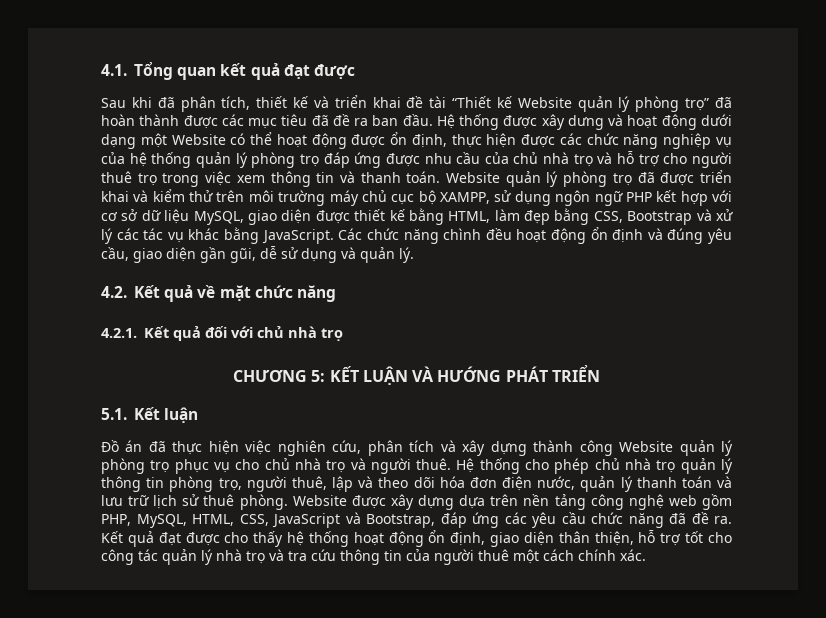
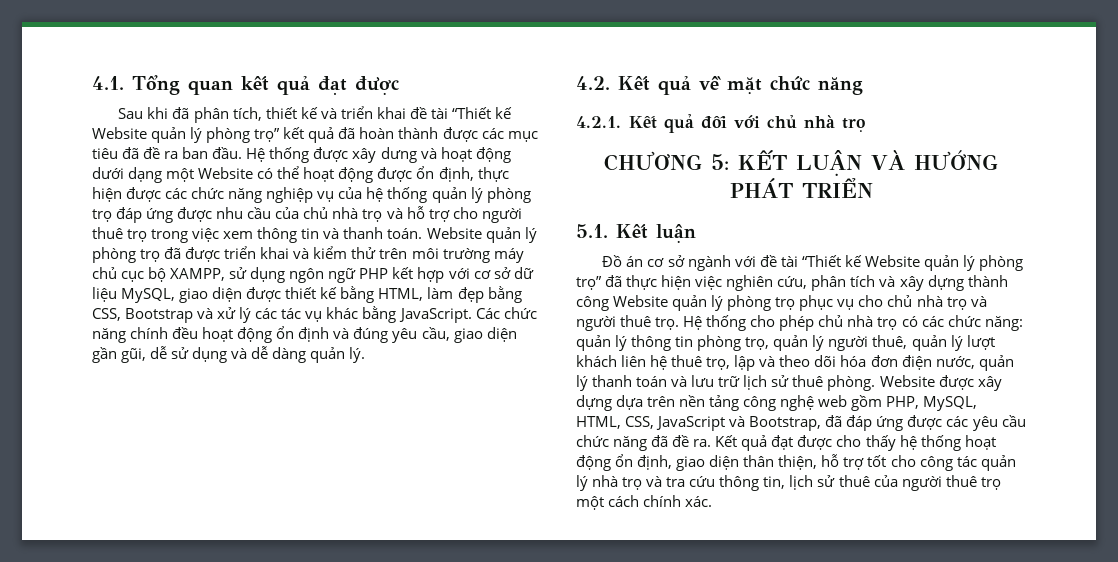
(710, 104) none -> [283,127,335,143] kết quả
[443,228,482,240] chình -> [130,327,169,339] chính
(356, 253) none -> [251,346,307,363] dễ dàng
(143, 446) none -> [647,255,1024,271] [576,276,602,290] cơ sở ngành với đề tài “Thiết kế Website quản lý phòng trọ”
[416,458,452,470] thuê. -> [620,315,680,330] thuê trọ.
(676, 466) none -> [901,315,1023,331] có các chức năng:
[246,476,327,492] người thuê, -> [773,335,995,351] [576,355,731,370] quản lý người thuê, quản lý lượt khách liên hệ thuê trọ,
[440,512,499,528] đáp ứng -> [825,415,943,431] đã đáp ứng được
[384,550,402,561] tin -> [763,475,870,490] tin, lịch sử thuê
(509, 555) none -> [980,477,1001,490] trọ

